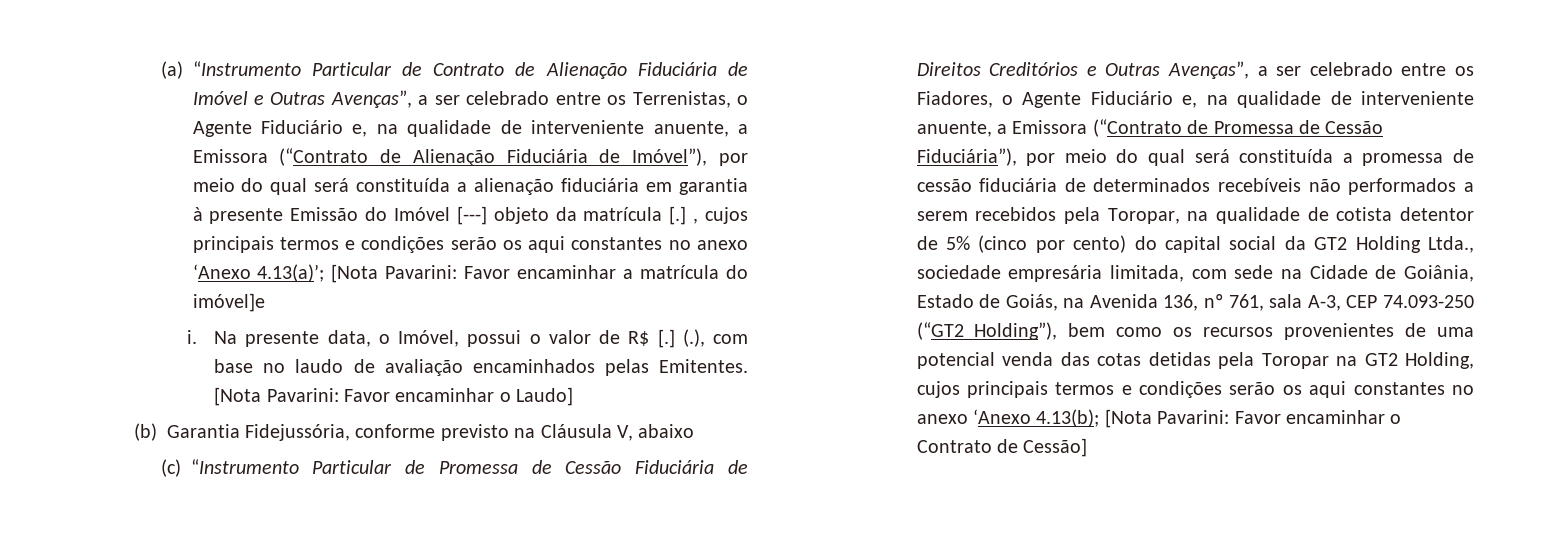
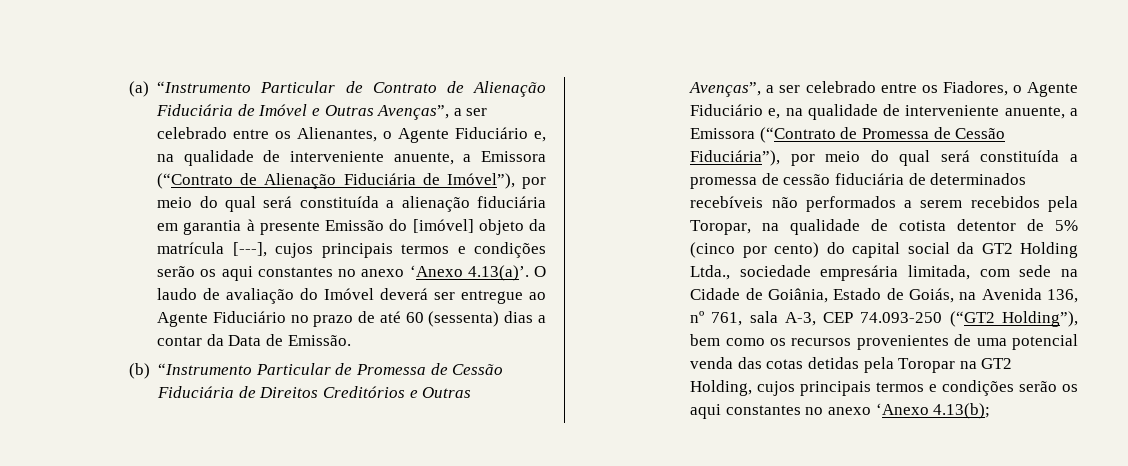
[632,91,731,108] Terrenistas, -> [297,127,378,142] Alienantes,
[393,206,487,225] Imóvel [---] -> [412,219,474,233] [imóvel]
[669,206,699,225] [.] , -> [232,242,267,257] [---],
[257,264,748,283] [192,293,265,312] [187,329,749,348] [214,359,748,376] [214,387,574,406] [133,423,695,441] [160,459,181,477] 4.13(a)’; [Nota Pavarini: Favor encaminhar a matrícula do imóvel]e // i. Na presente data, o Imóvel, possui o valor de R$ [.] (.), com base no laudo de avaliação encaminhados pelas Emitentes. [Nota Pavarini: Favor encaminhar o Laudo] // (b) Garantia Fidejussória, conforme previsto na Cláusula V, abaixo // (c) -> [467,265,546,281] [157,288,546,304] [157,311,546,327] [157,334,351,346] [128,363,150,379] 4.13(a)’. O laudo de avaliação do Imóvel deverá ser entregue ao Agente Fiduciário no prazo de até 60 (sessenta) dias a contar da Data de Emissão. // (b)
[1104,409,1402,428] [916,438,1088,457] [Nota Pavarini: Favor encaminhar o Contrato de Cessão] -> (991, 411) none

